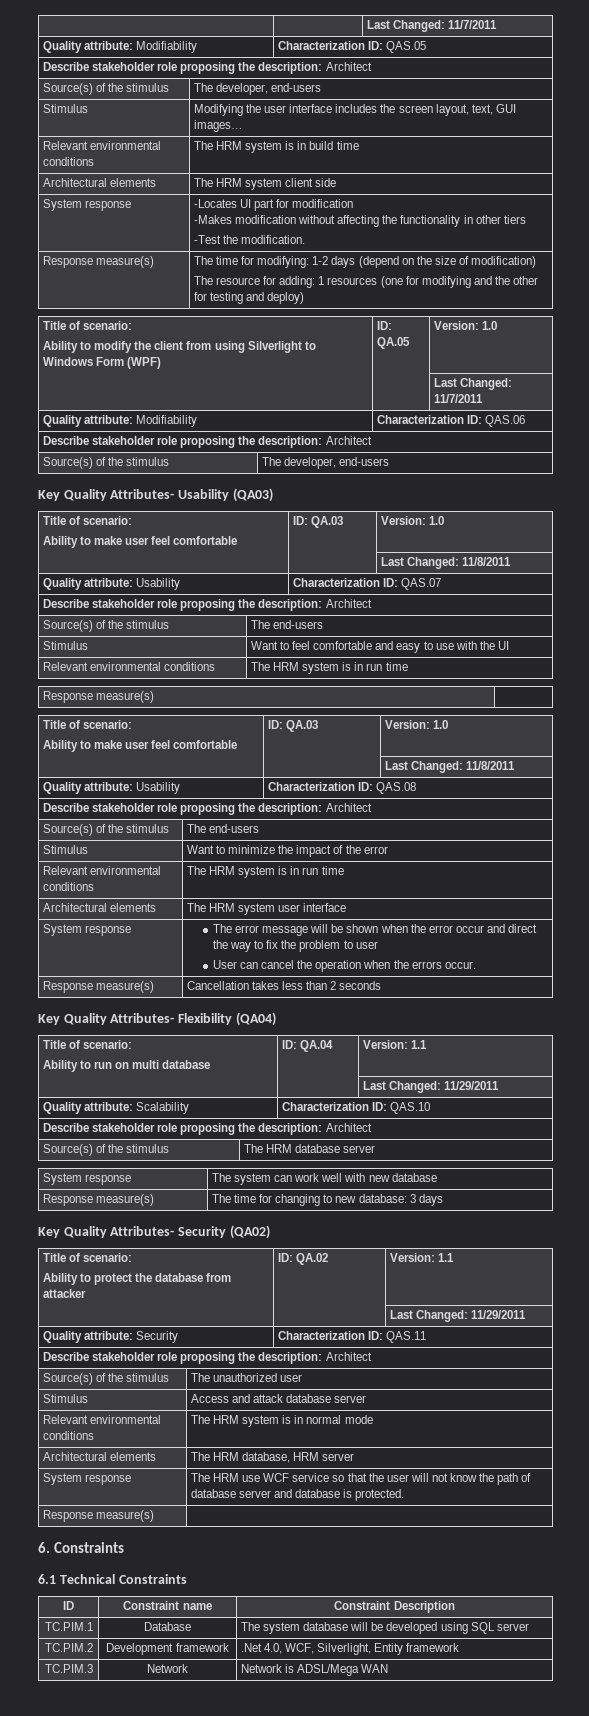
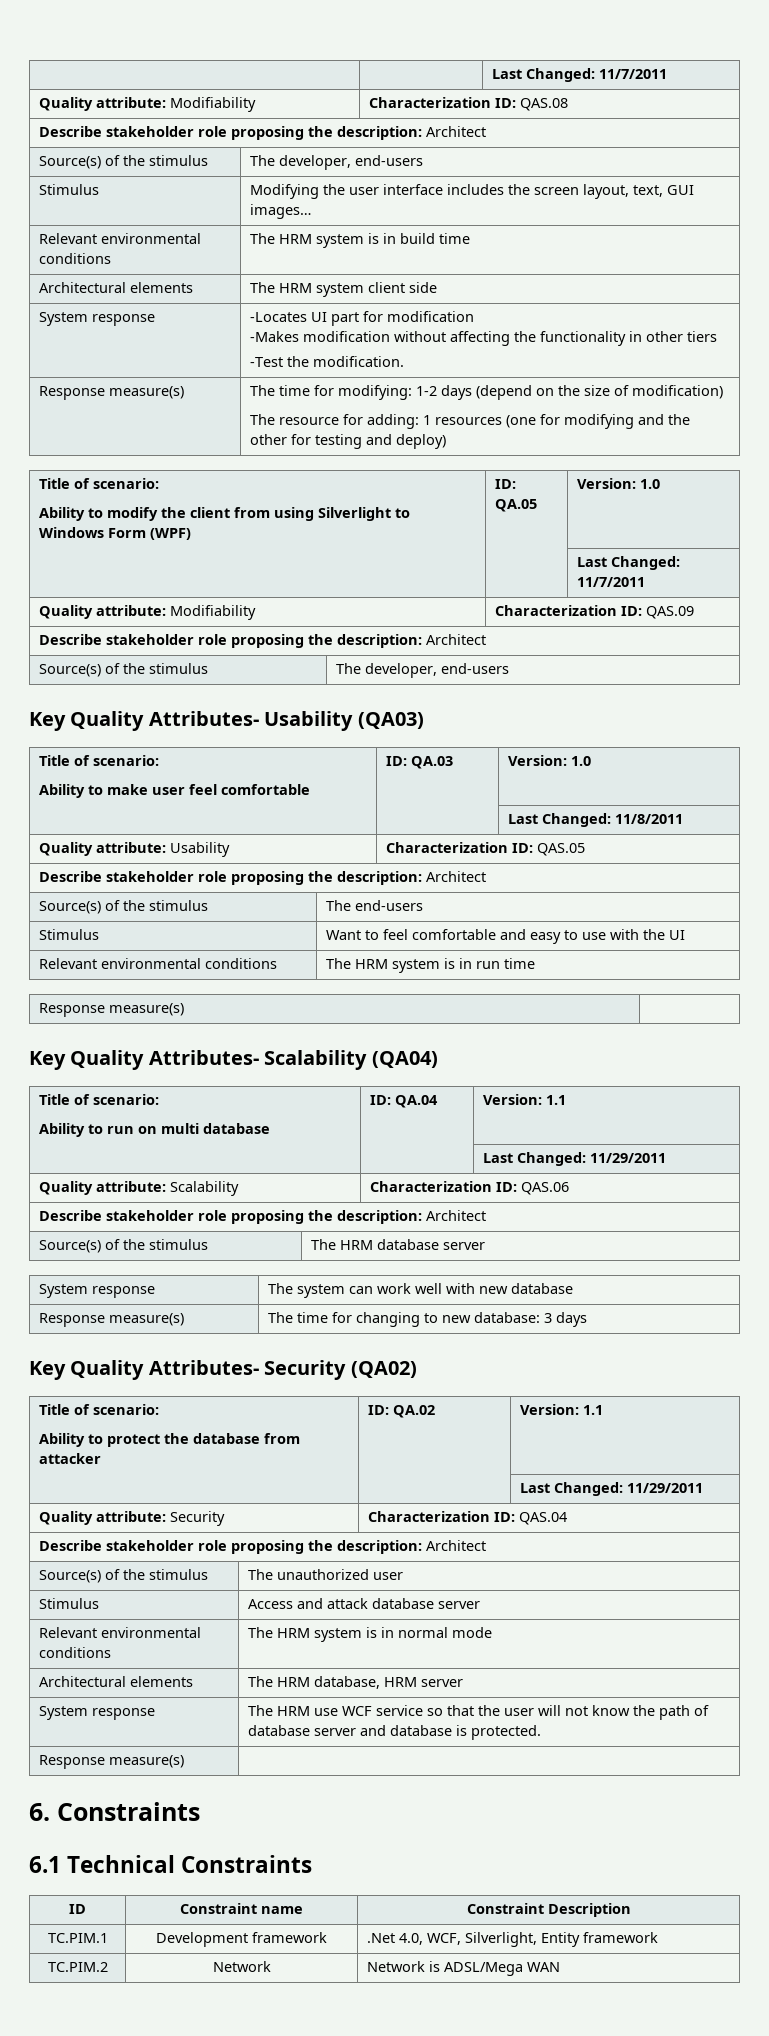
[366,20,498,32] [42,41,198,53] [277,41,427,53] | | Last Changed: 11/7/2011 // Quality attribute: Modifiability | Characterization ID: QAS.05 -> [491,68,667,82] [38,97,256,112] [368,97,568,111] | | Last Changed: 11/7/2011 // Quality attribute: Modifiability | Characterization ID: QAS.08
[485,415,526,427] QAS.06 -> [645,606,694,619] QAS.09
[401,578,442,590] QAS.07 -> [536,843,585,856] QAS.05
[42,720,133,729] [42,740,238,752] [267,720,318,732] [384,720,448,729] [384,761,516,773] [42,782,181,794] [267,782,417,794] [42,803,372,815] [42,824,170,836] [186,824,259,833] [42,845,88,854] [186,845,388,857] [42,866,161,875] [42,882,94,891] [186,866,344,878] [42,903,156,912] [186,903,347,915] [42,924,131,936] [212,924,538,936] [212,940,378,952] [212,960,476,972] [42,981,154,993] [186,981,382,990] [38,1013,232,1025] // Title of scenario: // Ability to make user feel comfortable | ID: QA.03 | Version: 1.0 // | | Last Changed: 11/8/2011 // Quality attribute: Usability | Characterization ID: QAS.08 // Describe stakeholder role proposing the description: Architect // Source(s) of the stimulus | The end-users // Stimulus | Want to minimize the impact of the error // Relevant environmental conditions | The HRM system is in run time // Architectural elements | The HRM system user interface // System response | The error message will be shown when the error occur and direct the way to fix the problem to user // User can cancel the operation when the errors occur. // Response measure(s) | Cancellation takes less than 2 seconds // Key Quality Attributes- Flexibility -> [29,1050,368,1070] // Key Quality Attributes- Scalability
[390,1102,431,1114] QAS.10 -> [520,1182,569,1195] QAS.06
[386,1331,427,1343] QAS.11 -> [518,1512,567,1525] QAS.04
[144,1622,191,1631] [240,1622,529,1634] [44,1643,93,1652] | Database | The system database will be developed using SQL server // TC.PIM.2 -> (108, 1938) none
[44,1664,93,1673] TC.PIM.3 -> [47,1962,108,1972] TC.PIM.2

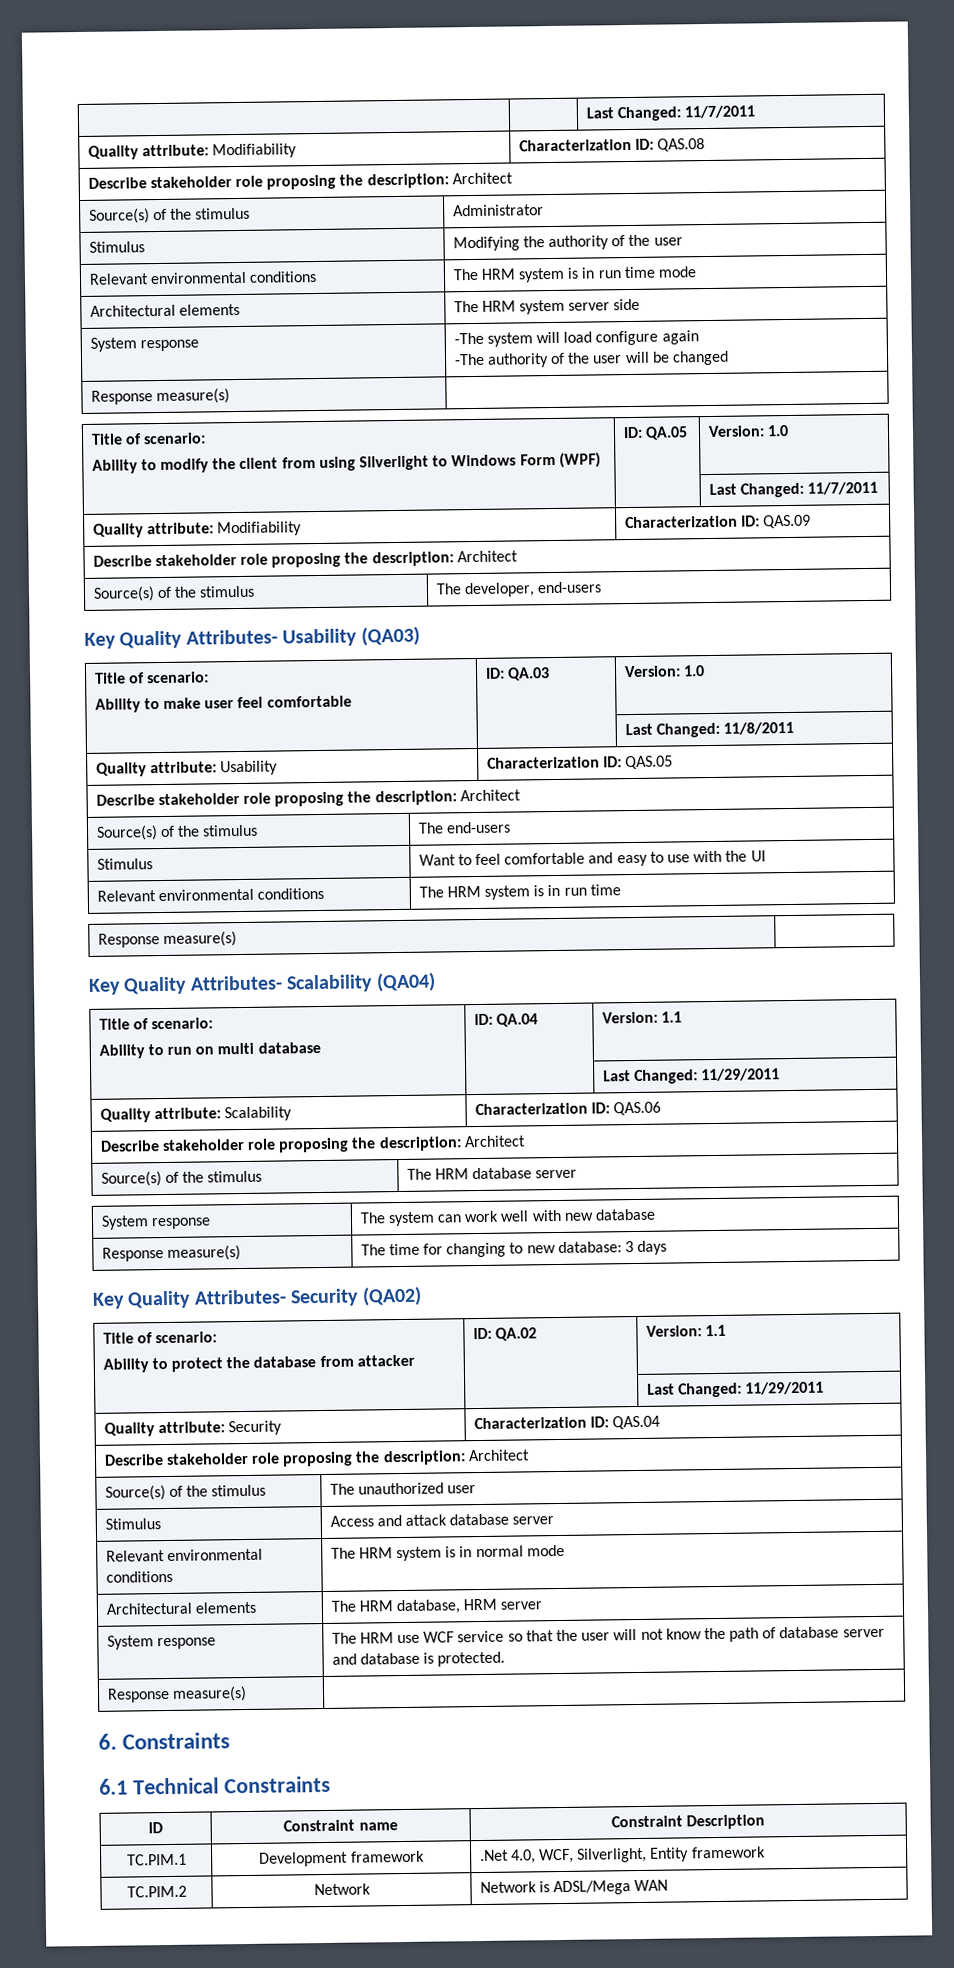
[249,155,423,170] The developer, end-users -> [452,204,544,217] Administrator
[348,184,694,199] [249,204,311,219] [38,233,201,244] [38,253,111,264] [249,233,470,248] user interface includes the screen layout, text, GUI images… // Relevant environmental conditions | The HRM system is in build time -> [548,234,683,251] [88,270,318,285] [452,266,697,283] authority of the user // Relevant environmental conditions | The HRM system is in run time mode
[367,282,405,293] client -> [568,302,611,311] server
[249,311,474,326] [249,331,717,346] [249,356,404,367] [38,386,184,400] [249,385,723,400] [249,414,690,429] [249,434,446,449] -Locates UI part for modification // -Makes modification without affecting the functionality in other tiers // -Test the modification. // Response measure(s) | The time for modifying: 1-2 days (depend on the size of modification) // The resource for adding: 1 resources (one for modifying and the other for testing and deploy) -> [453,330,699,347] [453,350,729,368] [90,388,230,405] -The system will load configure again // -The authority of the user will be changed // Response measure(s) |

